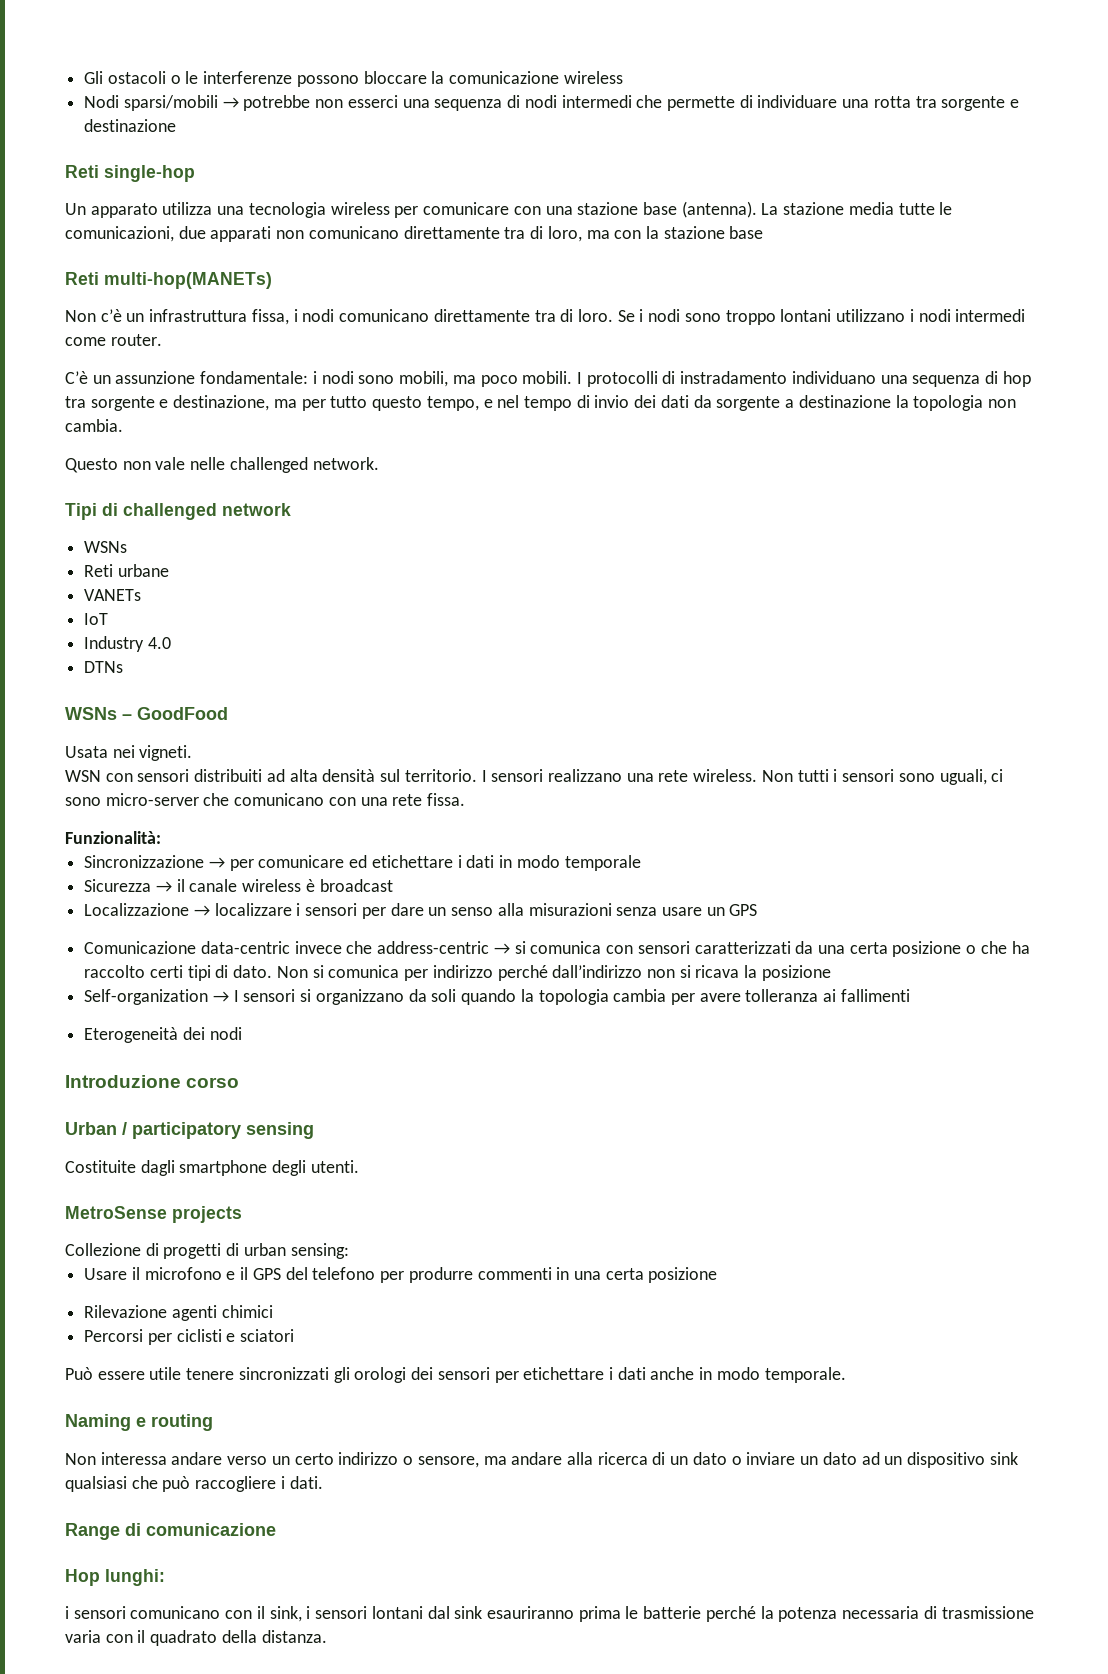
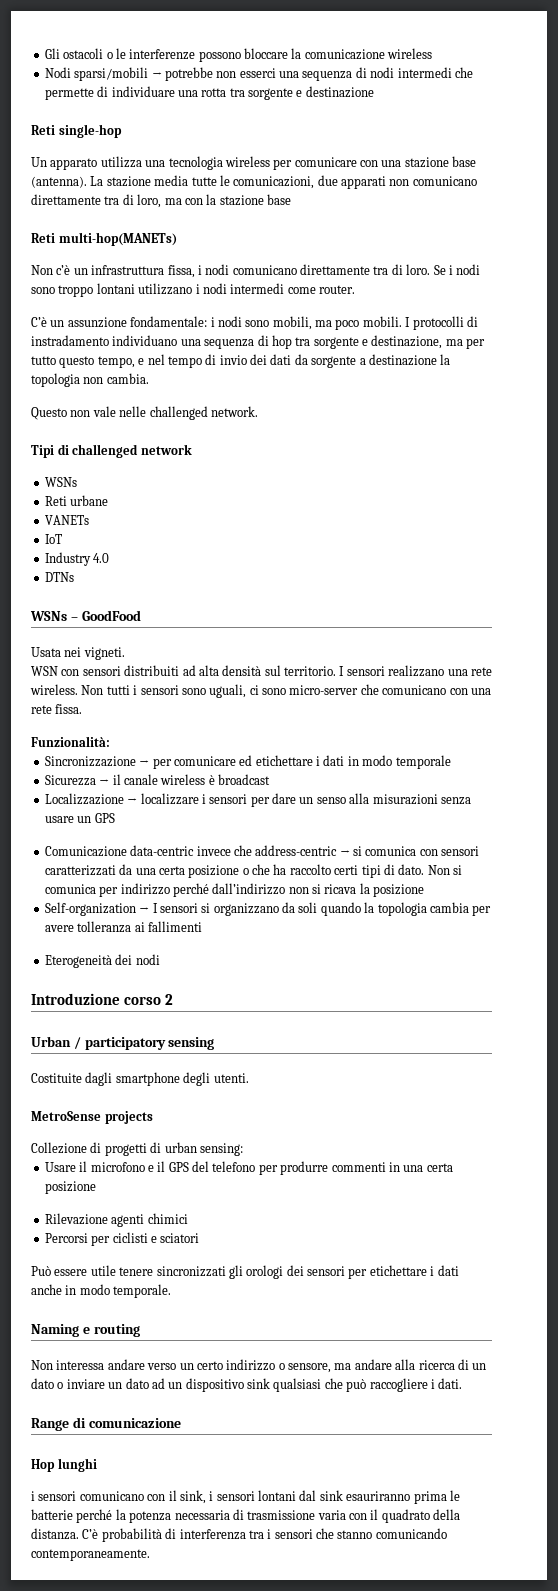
(240, 1082) none -> [164,994,173,1005] 2
[105,1569,165,1586] lunghi: -> [57,1458,97,1472] lunghi
(327, 1636) none -> [82,1528,447,1542] [31,1549,150,1561] C’è probabilità di interferenza tra i sensori che stanno comunicando contemporaneamente.

